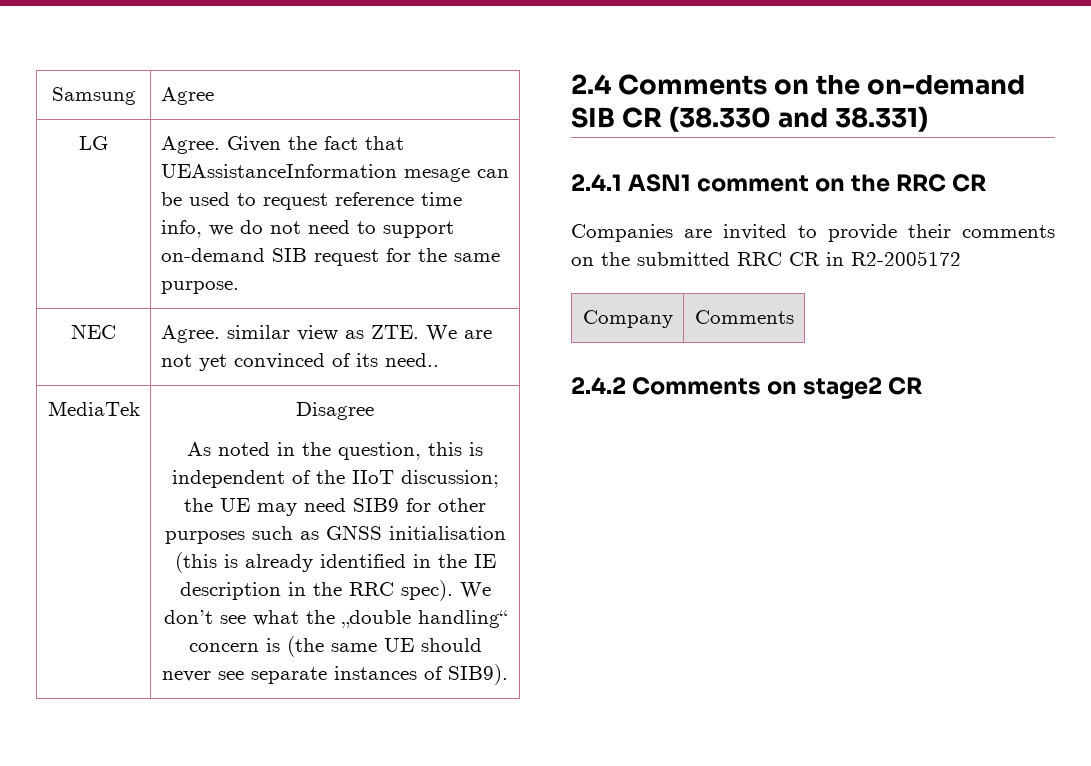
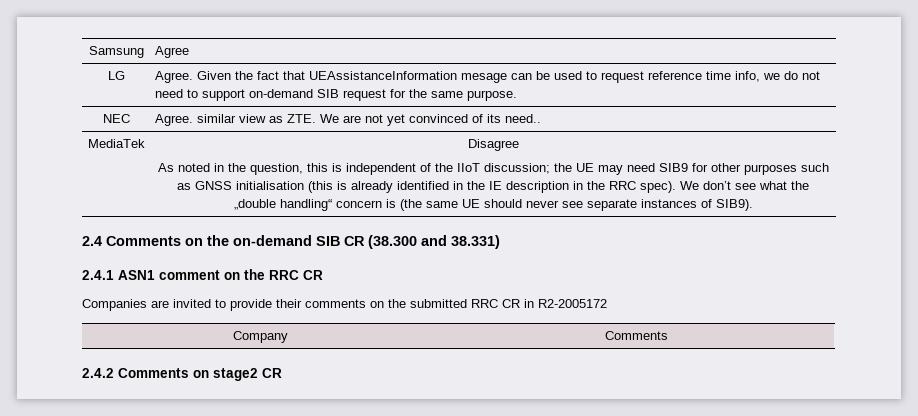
[669,106,772,132] (38.330 -> [368,235,417,249] (38.300

